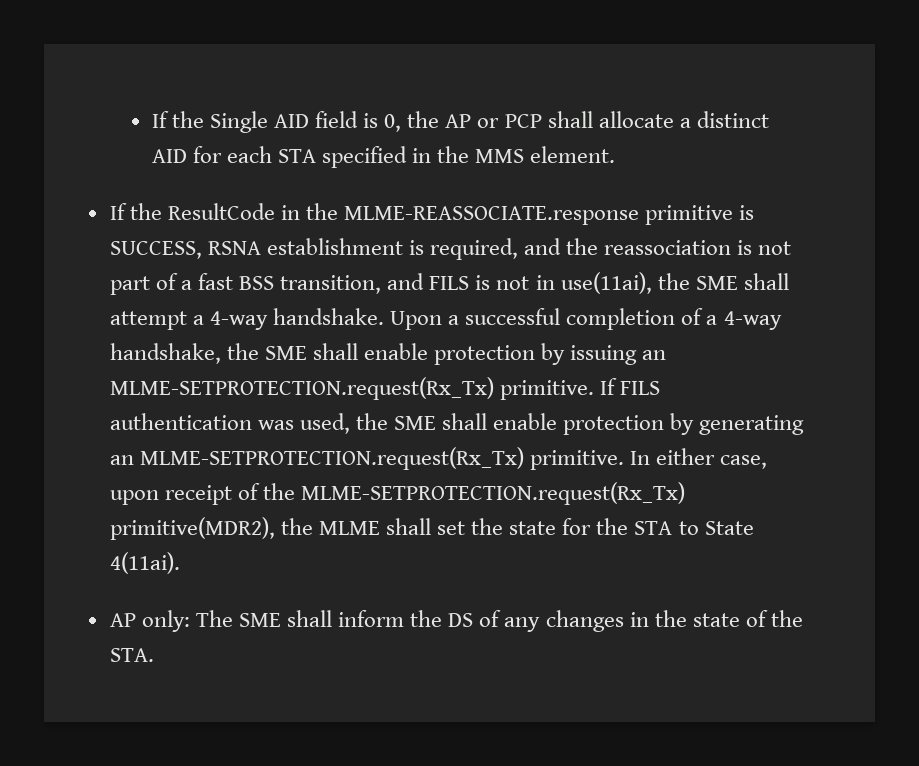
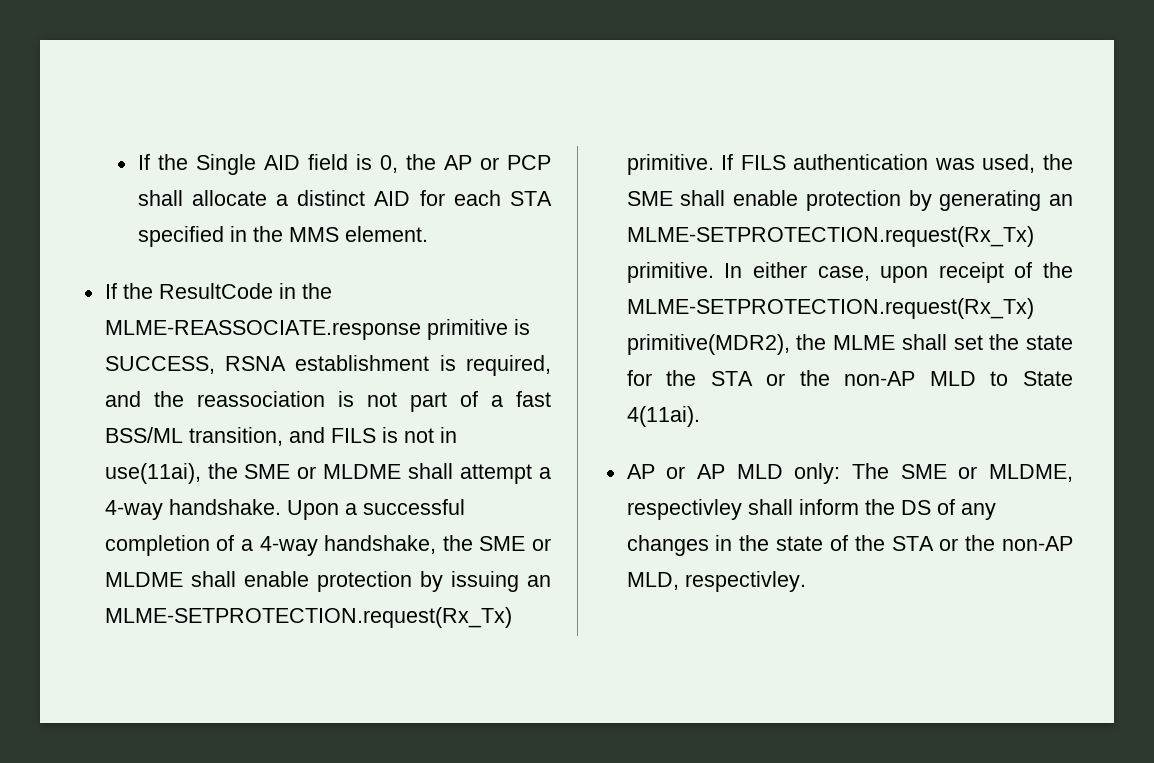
[239,276,275,290] BSS -> [104,427,183,443] BSS/ML
(738, 283) none -> [297,464,402,479] or MLDME
(307, 353) none -> [532,538,551,551] [104,572,183,587] or MLDME
(673, 528) none -> [766,370,976,386] or the non-AP MLD
[141,610,281,632] only: The SME -> [666,463,1073,484] [626,499,742,520] or AP MLD only: The SME or MLDME, respectivley
[109,648,154,662] STA. -> [891,535,1073,551] [626,571,806,592] STA or the non-AP MLD, respectivley.

